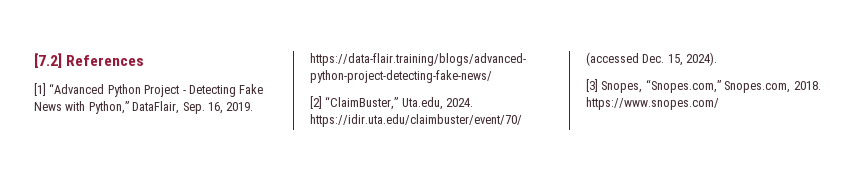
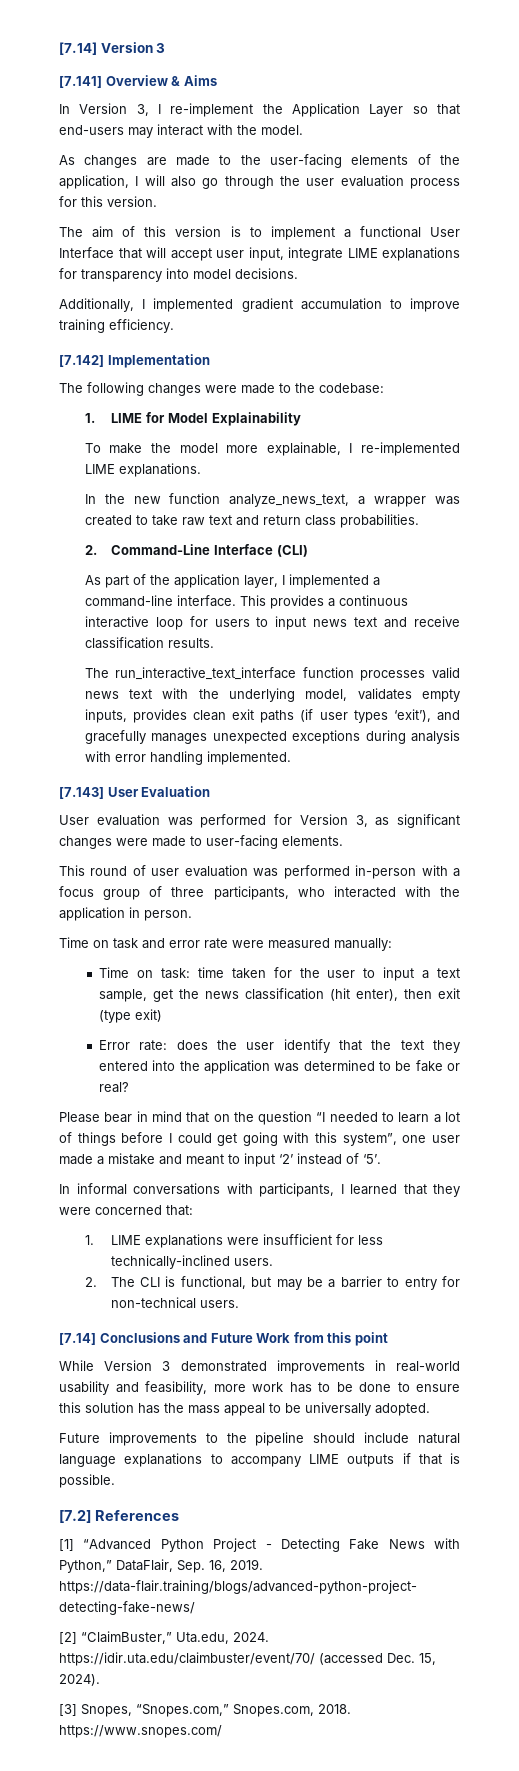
(34, 60) none -> [59,42,166,55] [59,75,217,88] [59,103,460,117] [59,124,303,138] [59,154,460,168] [59,175,460,189] [59,196,157,207] [59,226,460,240] [59,247,460,261] [59,268,298,282] [59,298,460,312] [59,319,174,333] [59,354,210,368] [59,382,384,396] [84,412,301,426] [84,442,460,456] [84,463,201,477] [84,493,460,507] [84,514,419,528] [84,544,308,557] [84,574,380,588] [84,595,408,609] [84,616,460,630] [84,637,214,649] [84,667,461,681] [84,688,460,702] [84,709,460,723] [84,730,460,744] [84,751,291,765] [59,786,211,799] [59,814,460,828] [59,835,343,849] [59,865,461,879] [59,886,460,900] [59,907,192,921] [59,937,392,951] [99,967,460,981] [99,988,460,1002] [99,1009,163,1023] [99,1039,461,1053] [99,1060,461,1074] [99,1082,130,1093] [59,1111,461,1125] [59,1132,460,1146] [59,1153,381,1167] [59,1183,460,1197] [59,1205,193,1216] [84,1234,383,1248] [110,1255,273,1269] [84,1276,460,1290] [110,1297,239,1309] [59,1332,388,1346] [59,1360,460,1374] [59,1381,460,1395] [59,1402,430,1416] [59,1432,460,1446] [59,1453,460,1467] [59,1474,115,1488] [7.14] Version 3 // [7.141] Overview & Aims // In Version 3, I re-implement the Application Layer so that end-users may interact with the model. // As changes are made to the user-facing elements of the application, I will also go through the user evaluation process for this version. // The aim of this version is to implement a functional User Interface that will accept user input, integrate LIME explanations for transparency into model decisions. // Additionally, I implemented gradient accumulation to improve training efficiency. // [7.142] Implementation // The following changes were made to the codebase: // 1. LIME for Model Explainability // To make the model more explainable, I re-implemented LIME explanations. // In the new function analyze_news_text, a wrapper was created to take raw text and return class probabilities. // 2. Command-Line Interface (CLI) // As part of the application layer, I implemented a command-line interface. This provides a continuous interactive loop for users to input news text and receive classification results. // The run_interactive_text_interface function processes valid news text with the underlying model, validates empty inputs, provides clean exit paths (if user types ‘exit’), and gracefully manages unexpected exceptions during analysis with error handling implemented. // [7.143] User Evaluation // User evaluation was performed for Version 3, as significant changes were made to user-facing elements. // This round of user evaluation was performed in-person with a focus group of three participants, who interacted with the application in person. // Time on task and error rate were measured manually: // Time on task: time taken for the user to input a text sample, get the news classification (hit enter), then exit (type exit) // Error rate: does the user identify that the text they entered into the application was determined to be fake or real? // Please bear in mind that on the question “I needed to learn a lot of things before I could get going with this system”, one user made a mistake and meant to input ‘2’ instead of ‘5’. // In informal conversations with participants, I learned that they were concerned that: // 1. LIME explanations were insufficient for less technically-inclined users. // 2. The CLI is functional, but may be a barrier to entry for non-technical users. // [7.14] Conclusions and Future Work from this point // While Version 3 demonstrated improvements in real-world usability and feasibility, more work has to be done to ensure this solution has the mass appeal to be universally adopted. // Future improvements to the pipeline should include natural language explanations to accompany LIME outputs if that is possible. //

